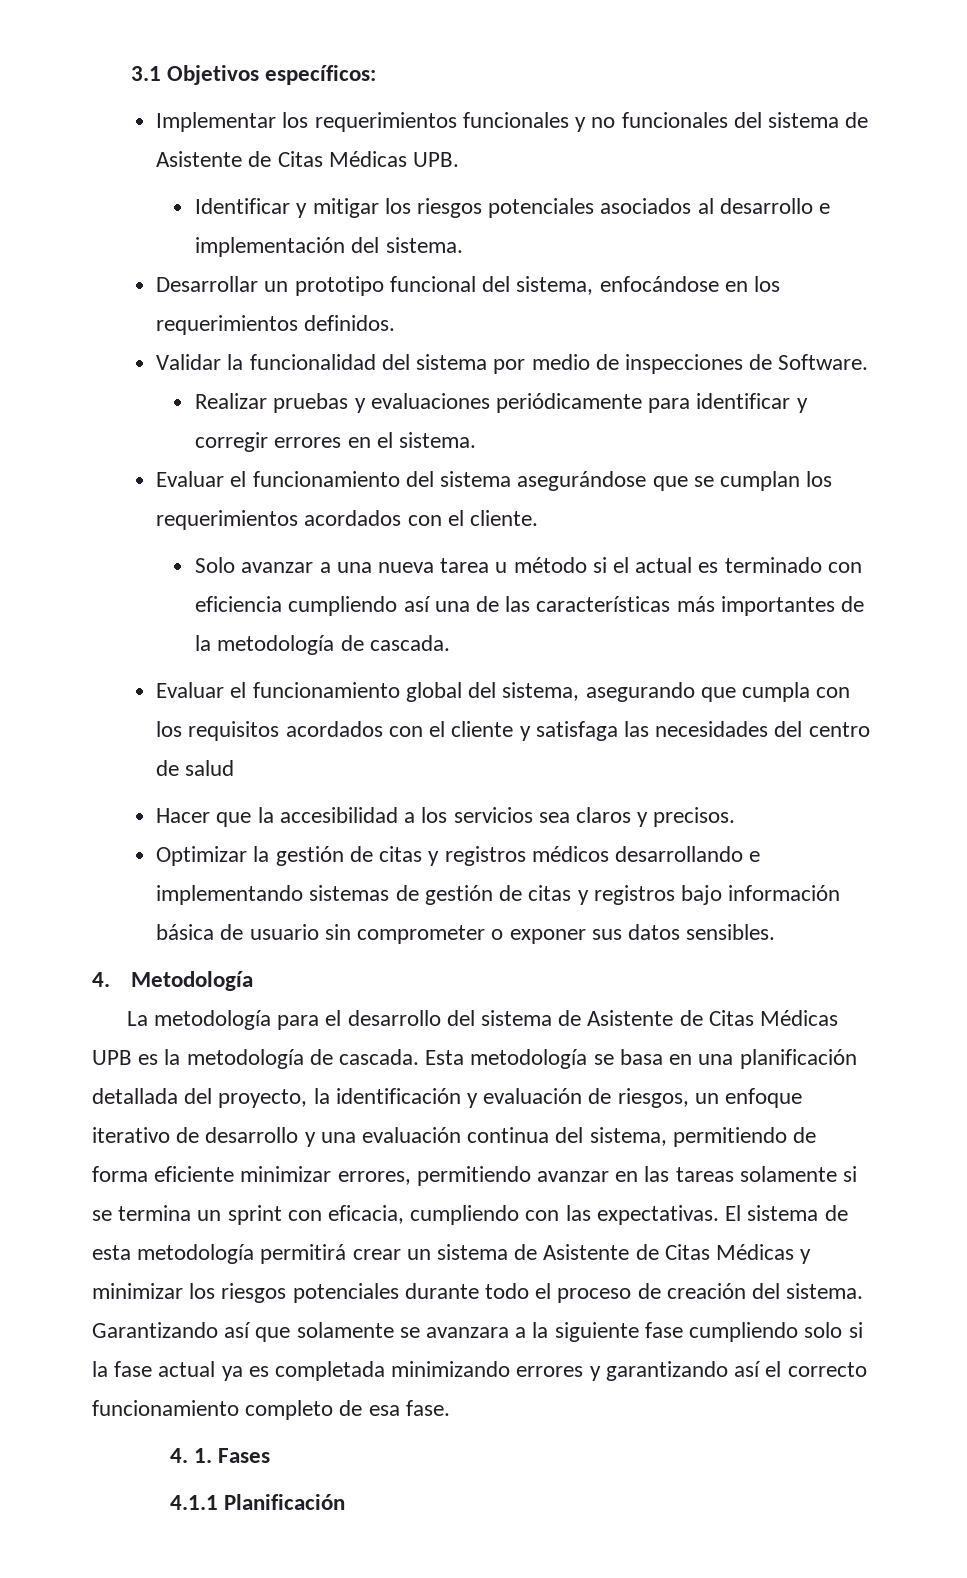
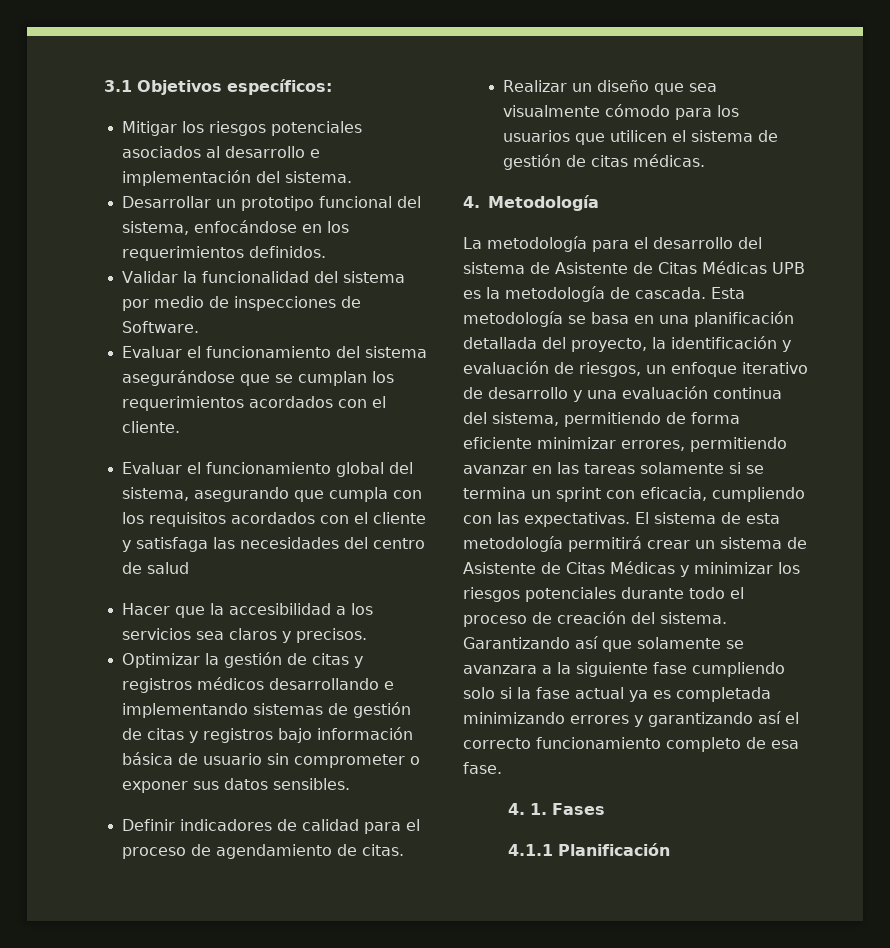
[156,112,869,132] [156,151,460,167] [195,198,379,218] Implementar los requerimientos funcionales y no funcionales del sistema de Asistente de Citas Médicas UPB. // Identificar y mitigar -> [121,121,177,136] Mitigar
[195,393,808,413] [195,432,477,452] // Realizar pruebas y evaluaciones periódicamente para identificar y corregir errores en el sistema. -> (199, 327) none
[195,557,862,573] [195,596,865,616] [195,635,450,655] // Solo avanzar a una nueva tarea u método si el actual es terminado con eficiencia cumpliendo así una de las características más importantes de la metodología de cascada. -> (180, 427) none
(776, 932) none -> [121,819,420,834] [121,844,404,859] [502,80,717,95] [502,104,739,120] [502,130,778,145] [502,154,705,170] // Definir indicadores de calidad para el proceso de agendamiento de citas. // Realizar un diseño que sea visualmente cómodo para los usuarios que utilicen el sistema de gestión de citas médicas.

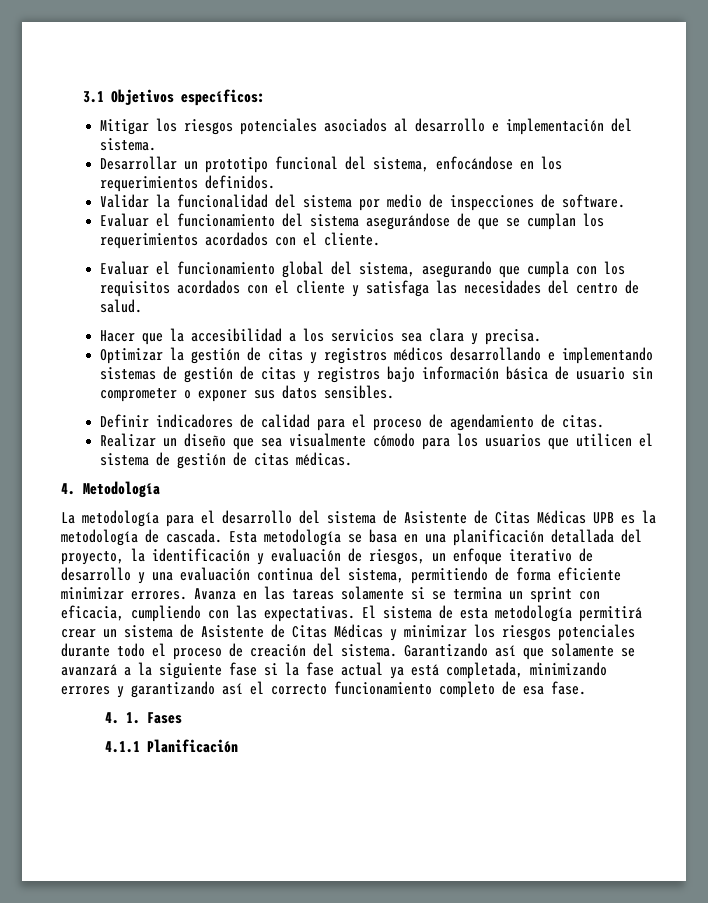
[121,321,199,333] Software. -> [561,194,625,208] software.
(235, 378) none -> [456,213,471,227] de
[146,562,189,574] salud -> [99,299,142,313] salud.
[228,628,367,643] claros y precisos. -> [428,328,541,345] clara y precisa.
[621,437,787,452] [463,465,527,474] errores, permitiendo avanzar -> [131,588,236,600] errores. Avanza
[463,665,537,674] avanzara -> [61,664,117,676] avanzará
[692,662,785,677] [463,687,495,699] cumpliendo solo -> (257, 669) none
[653,687,771,702] es completada -> [411,662,523,679] está completada,

